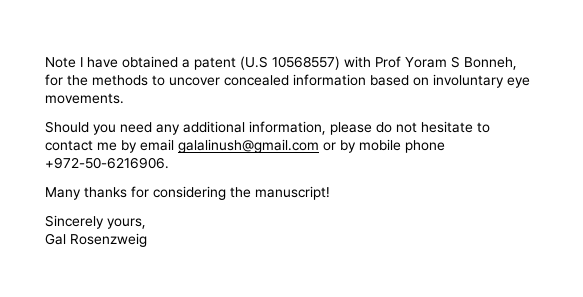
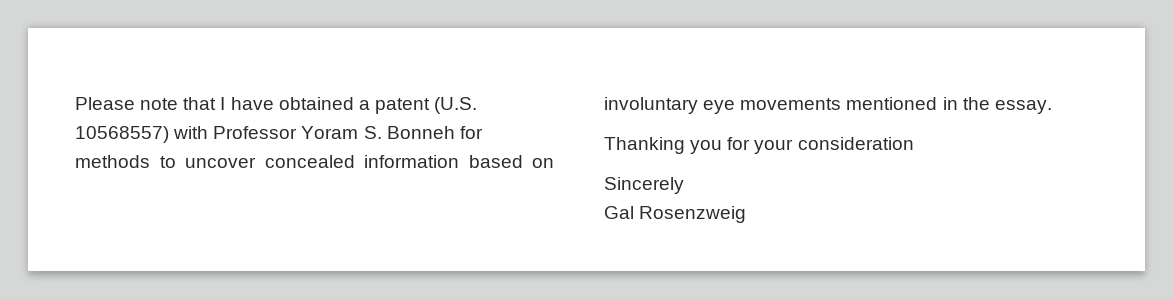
[45,57,76,68] Note -> [75,97,217,110] Please note that
[240,56,268,70] (U.S -> [434,97,478,114] (U.S.
[375,56,517,70] [45,74,88,86] Prof Yoram S Bonneh, for the -> [213,126,483,139] Professor Yoram S. Bonneh for
[45,93,124,104] [45,121,490,135] [45,139,445,153] [45,157,169,169] [45,186,330,200] movements. // Should you need any additional information, please do not hesitate to contact me by email galalinush@gmail.com or by mobile phone +972-50-6216906. // Many thanks for considering the manuscript! -> [740,97,1052,114] [604,137,914,154] movements mentioned in the essay. // Thanking you for your consideration
[107,218,146,229] yours, -> (684, 185) none

